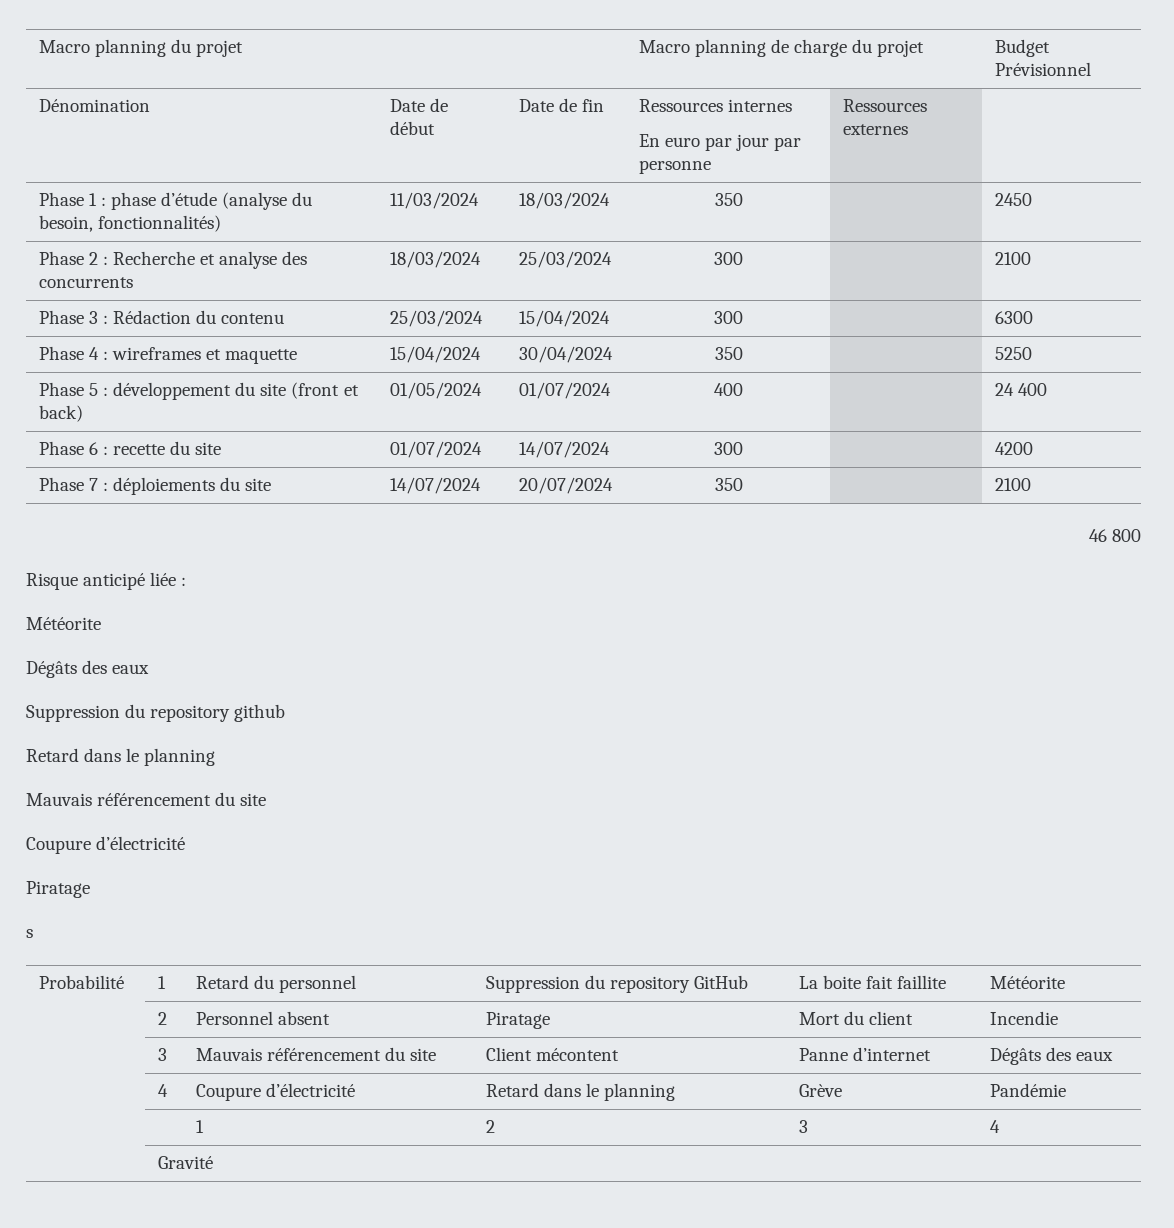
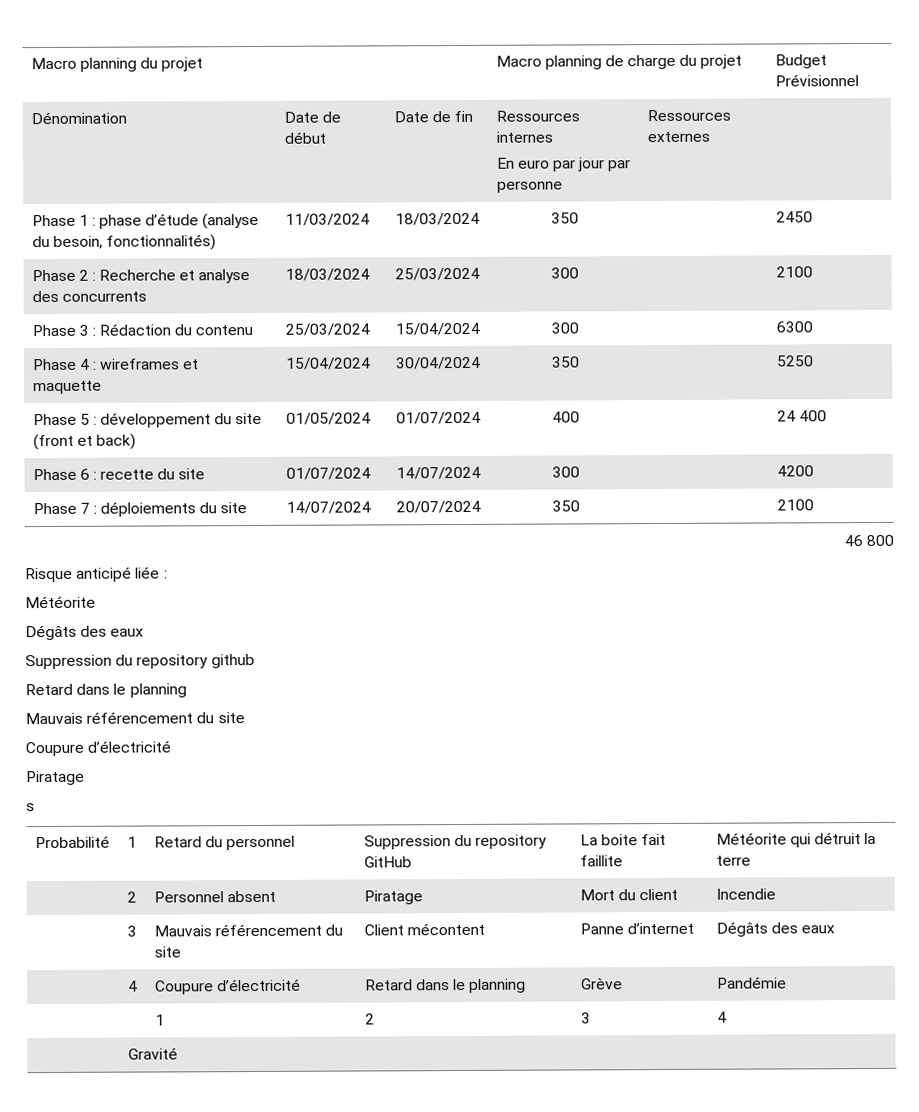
(1065, 982) none -> [789,832,877,848] [715,855,751,866] qui détruit la terre

